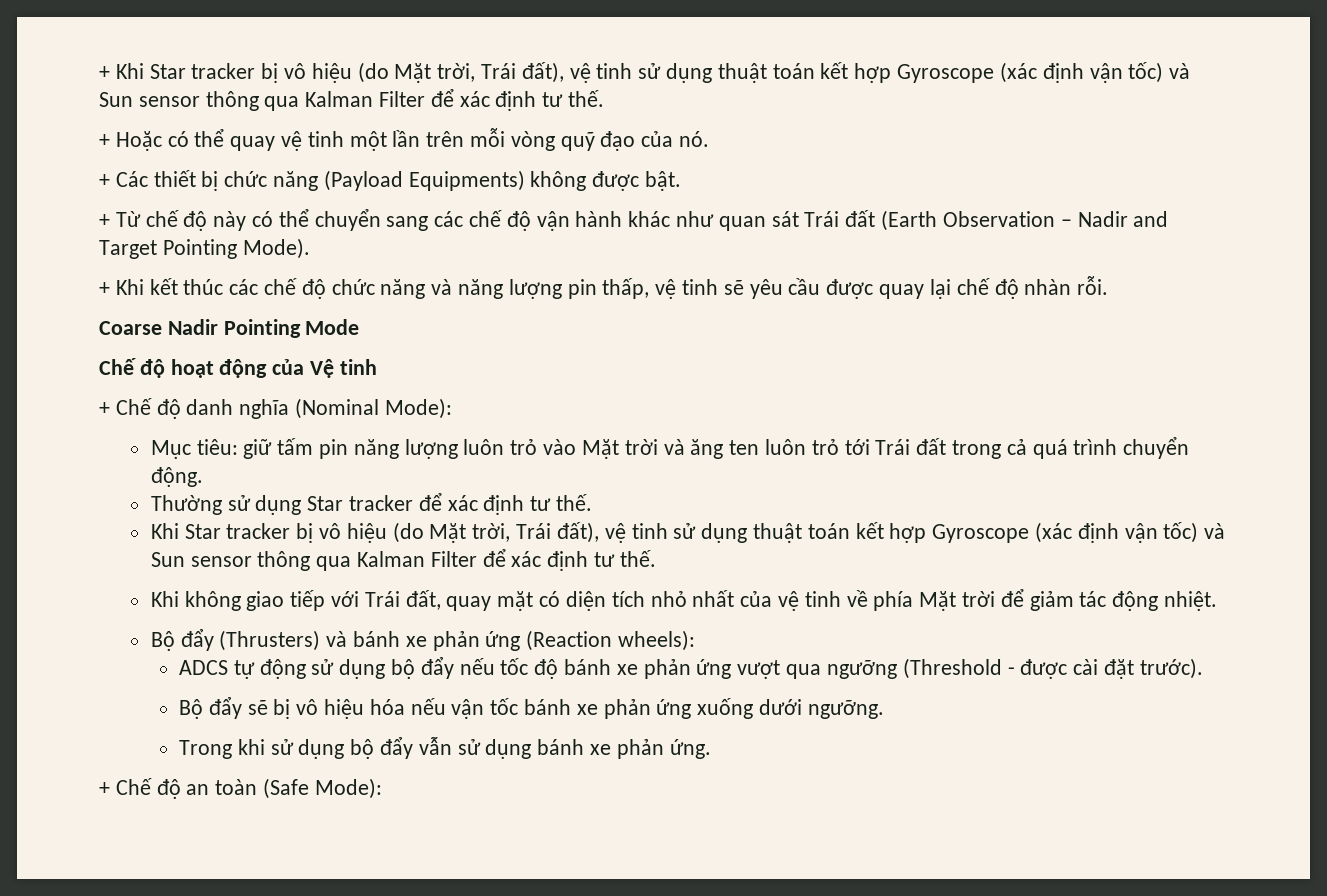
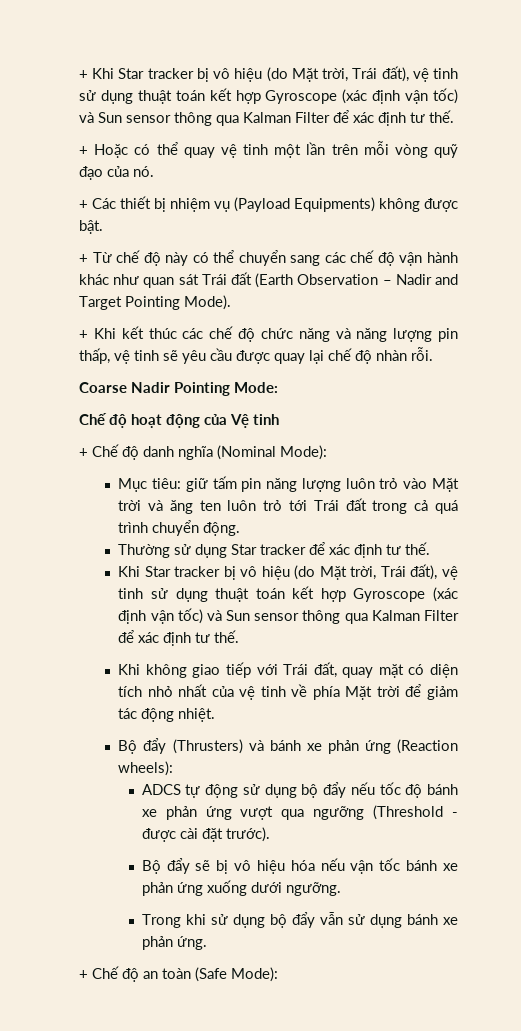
[224,171,319,191] chức năng -> [170,198,230,212] nhiệm vụ
[305,319,360,335] Mode -> [234,382,278,393] Mode:

